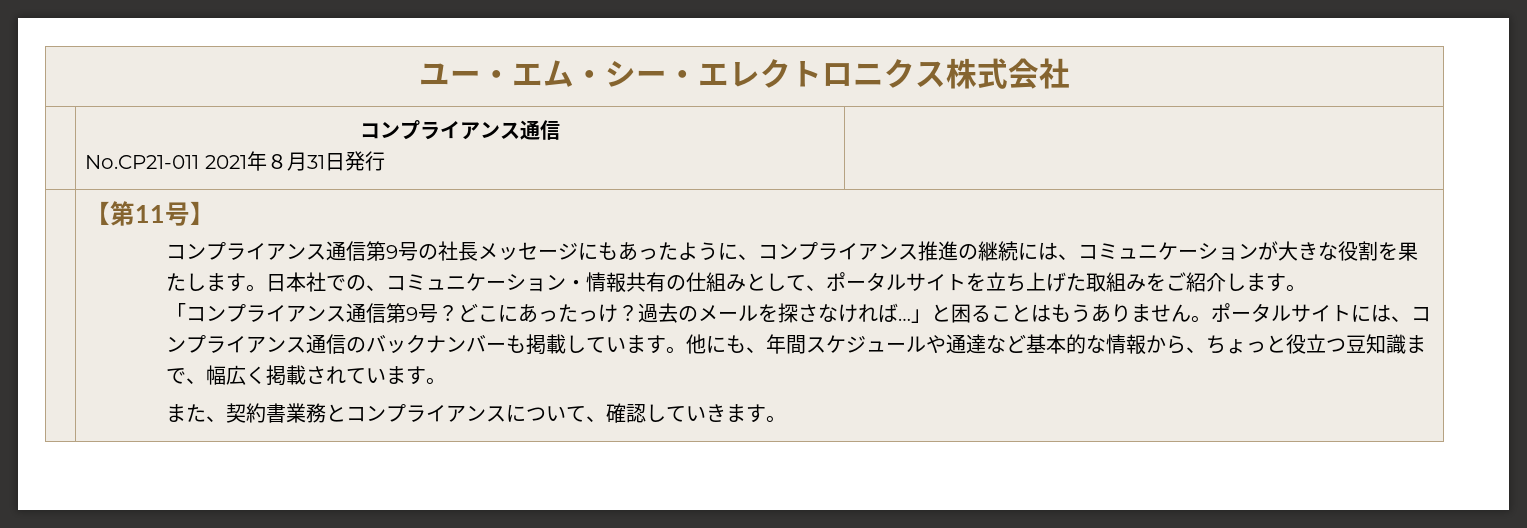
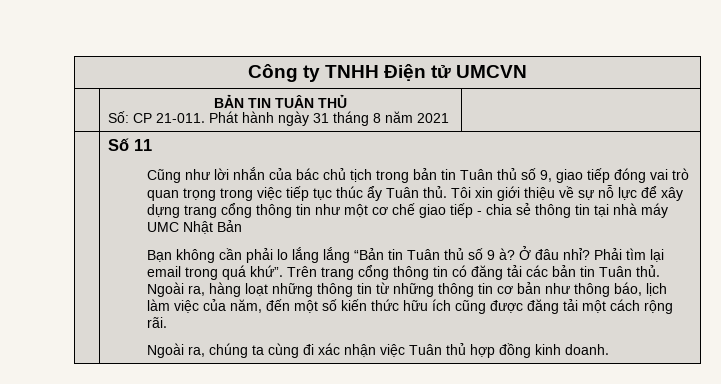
[419,58,1070,89] [360,120,560,140] [85,151,385,171] [85,201,216,226] [165,241,1418,261] [165,272,1306,293] [165,303,1431,323] [165,334,1426,355] [165,365,446,386] [165,403,786,423] ユー・エム・シー・エレクトロニクス株式会社 // | コンプライアンス通信 // No.CP21-011 2021年８月31日発行 | // | 【第11号】 // コンプライアンス通信第9号の社長メッセージにもあったように、コンプライアンス推進の継続には、コミュニケーションが大きな役割を果たします。日本社での、コミュニケーション・情報共有の仕組みとして、ポータルサイトを立ち上げた取組みをご紹介します。 // 「コンプライアンス通信第9号？どこにあったっけ？過去のメールを探さなければ…」と困ることはもうありません。ポータルサイトには、コンプライアンス通信のバックナンバーも掲載しています。他にも、年間スケジュールや通達など基本的な情報から、ちょっと役立つ豆知識まで、幅広く掲載されています。 // また、契約書業務とコンプライアンスについて、確認していきます。 -> [247,64,528,82] [214,94,347,108] [108,111,450,126] [108,138,153,151] [146,167,689,183] [146,185,683,201] [146,203,668,218] [146,220,242,234] [146,246,664,263] [146,265,660,280] [146,282,667,297] [146,299,673,314] [146,317,167,328] [146,343,609,358] Công ty TNHH Điện tử UMCVN // | BẢN TIN TUÂN THỦ // Số: CP 21-011. Phát hành ngày 31 tháng 8 năm 2021 | // | Số 11 // Cũng như lời nhắn của bác chủ tịch trong bản tin Tuân thủ số 9, giao tiếp đóng vai trò quan trọng trong việc tiếp tục thúc ẩy Tuân thủ. Tôi xin giới thiệu về sự nỗ lực để xây dựng trang cổng thông tin như một cơ chế giao tiếp - chia sẻ thông tin tại nhà máy UMC Nhật Bản // Bạn không cần phải lo lắng lắng “Bản tin Tuân thủ số 9 à? Ở đâu nhỉ? Phải tìm lại email trong quá khứ”. Trên trang cổng thông tin có đăng tải các bản tin Tuân thủ. Ngoài ra, hàng loạt những thông tin từ những thông tin cơ bản như thông báo, lịch làm việc của năm, đến một số kiến thức hữu ích cũng được đăng tải một cách rộng rãi. // Ngoài ra, chúng ta cùng đi xác nhận việc Tuân thủ hợp đồng kinh doanh.

